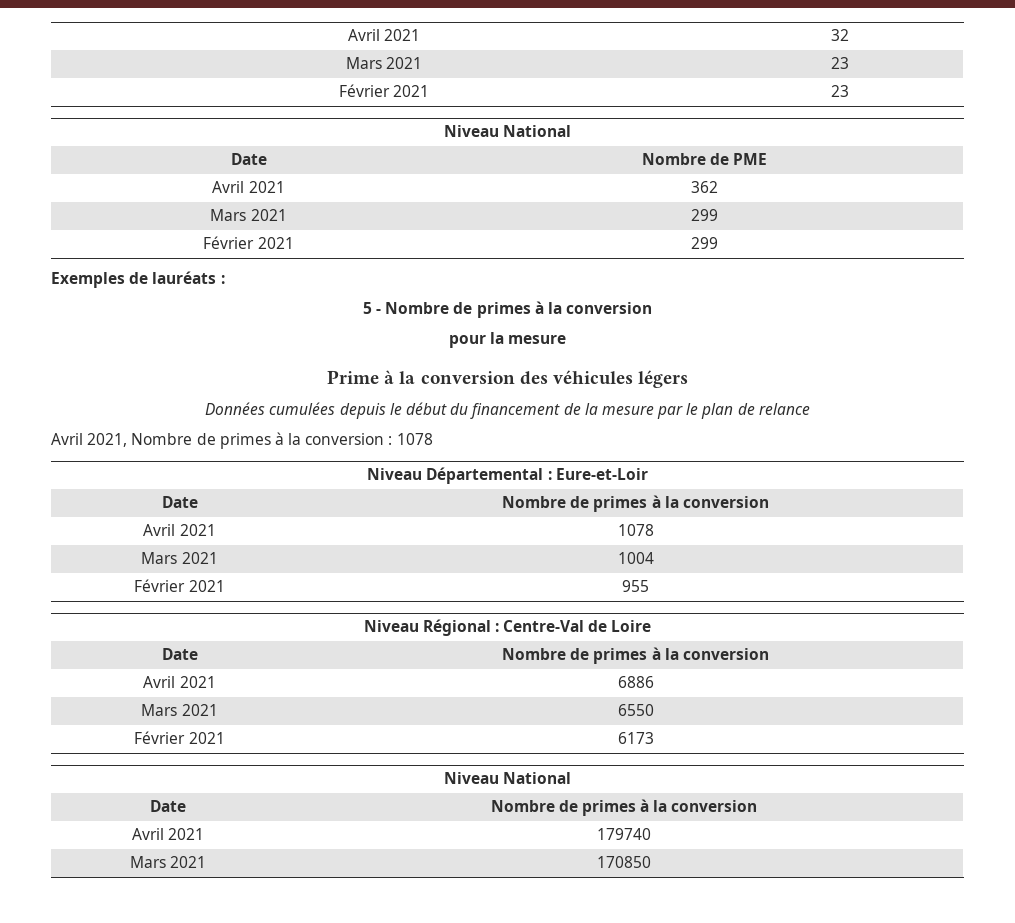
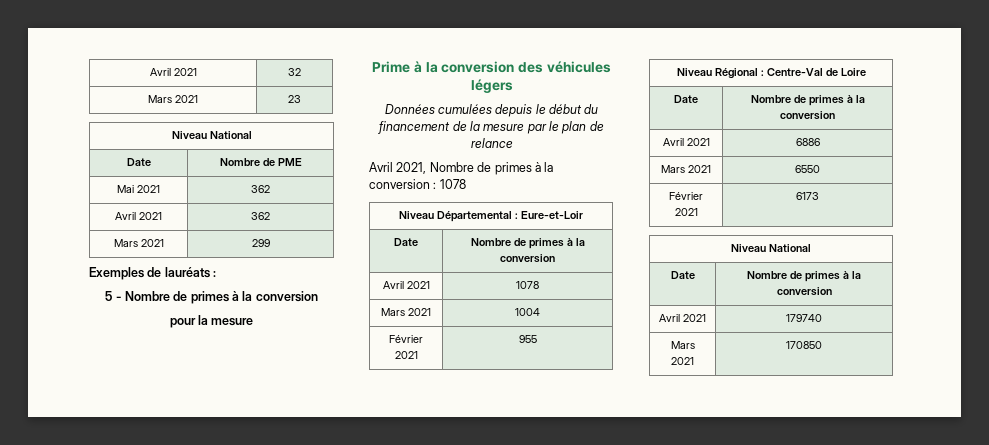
[338,84,430,97] [830,85,849,97] // Février 2021 | 23 -> (301, 99) none
(768, 159) none -> [117,185,160,193] [251,185,270,193] // Mai 2021 | 362
[203,236,294,249] [690,237,718,249] // Février 2021 | 299 -> (270, 243) none

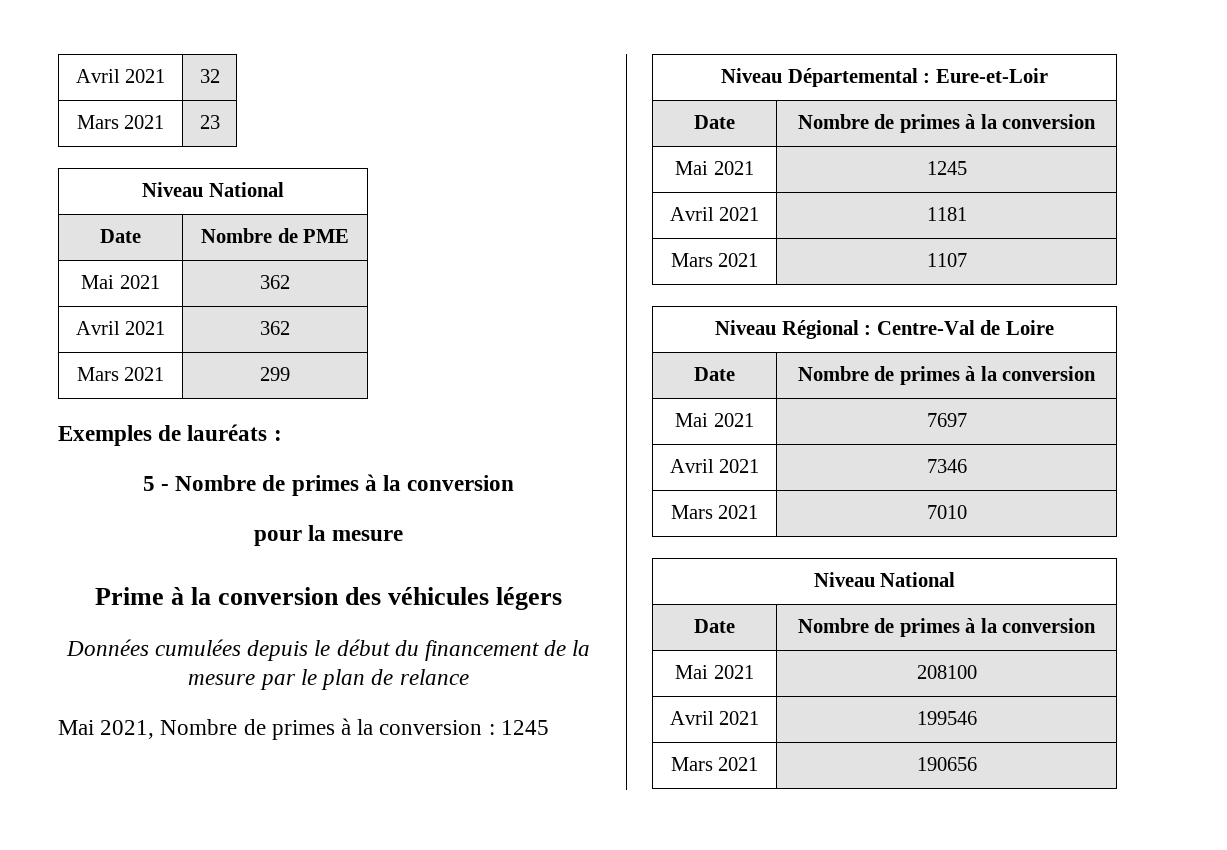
[369,162,393,172] Avril -> [58,720,94,735] Mai
[439,179,466,189] 1078 -> [500,720,549,735] 1245
[382,281,430,289] [516,281,539,289] [381,308,431,316] [515,308,540,316] [389,335,423,343] [394,351,418,359] [518,335,537,343] // Avril 2021 | 1078 // Mars 2021 | 1004 // Février 2021 | 955 -> [675,161,754,175] [926,161,967,175] [669,207,760,221] [926,207,967,221] [670,253,759,267] [926,253,967,267] // Mai 2021 | 1245 // Avril 2021 | 1181 // Mars 2021 | 1107
[662,138,710,146] [795,138,820,146] [661,165,711,173] [795,165,820,173] [669,192,703,200] [674,208,698,216] [796,192,819,200] // Avril 2021 | 6886 // Mars 2021 | 6550 // Février 2021 | 6173 -> [675,413,754,427] [926,413,967,427] [669,459,760,473] [926,459,967,473] [670,505,759,519] [926,505,967,519] // Mai 2021 | 7697 // Avril 2021 | 7346 // Mars 2021 | 7010
[659,314,706,322] [786,314,822,322] [670,341,695,349] [671,357,694,365] [786,341,822,349] // Avril 2021 | 179740 // Mars 2021 | 170850 -> [675,665,754,679] [916,665,977,679] [669,711,760,725] [916,711,977,725] [670,757,759,771] [916,757,977,771] // Mai 2021 | 208100 // Avril 2021 | 199546 // Mars 2021 | 190656

